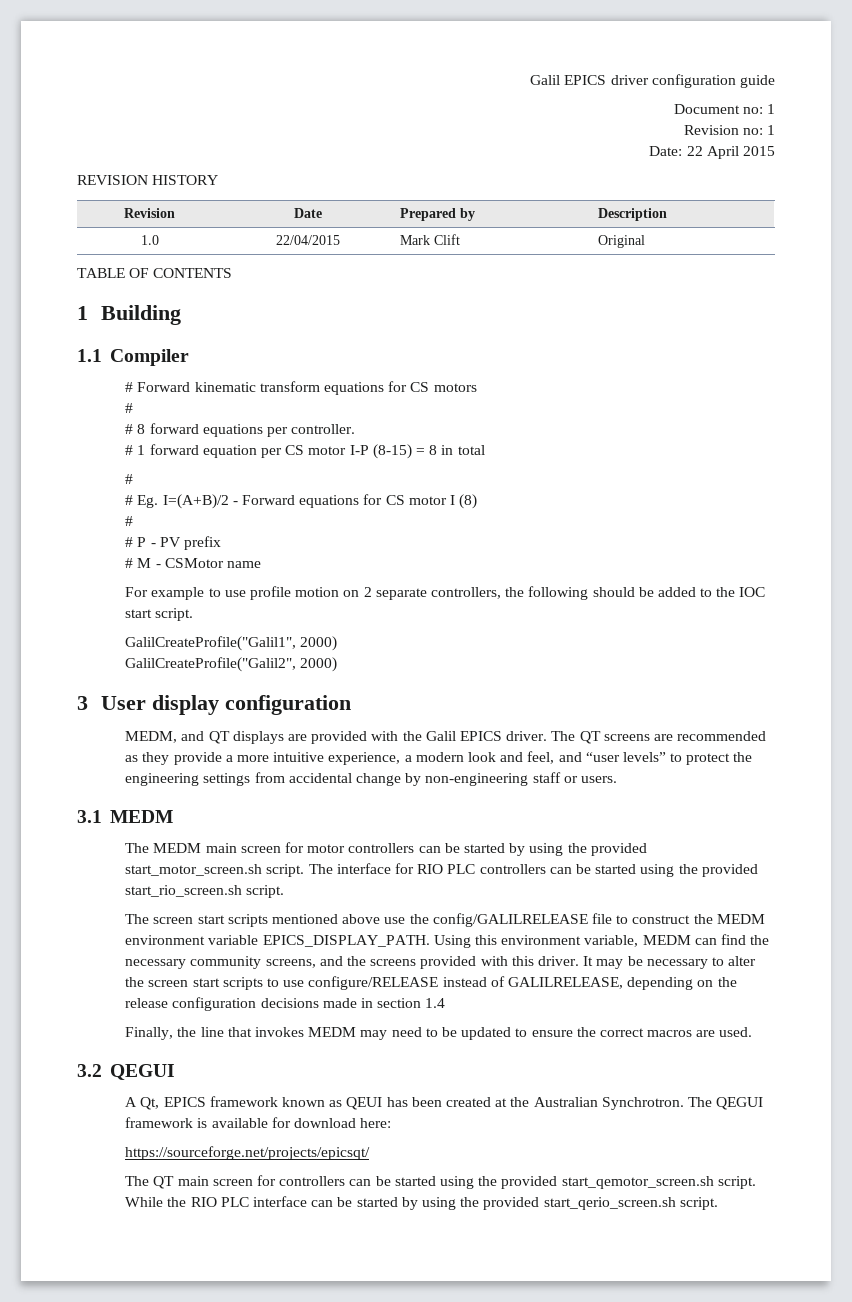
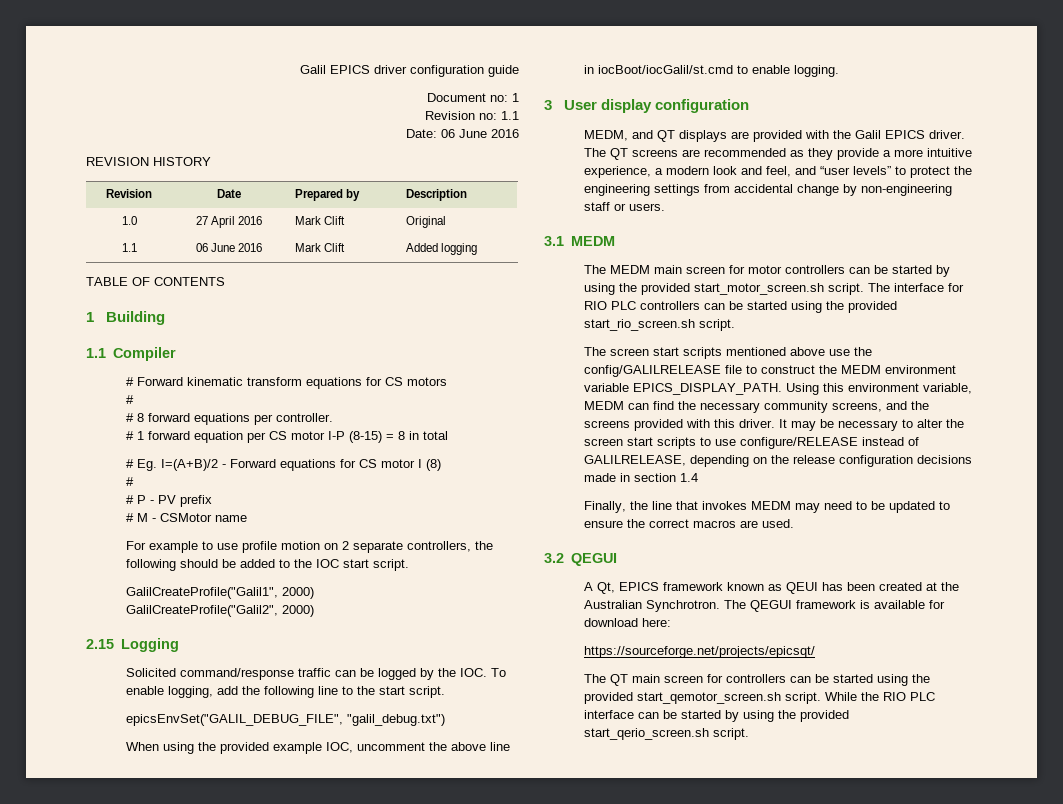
[766,125,775,135] 1 -> [501,111,519,120] 1.1
[686,146,775,159] 22 April 2015 -> [441,129,519,138] 06 June 2016
[275,235,340,245] 22/04/2015 -> [195,216,263,228] 27 April 2016
(646, 241) none -> [121,243,137,252] [195,243,263,252] [294,243,345,252] [405,243,477,255] // 1.1 | 06 June 2016 | Mark Clift | Added logging
[125,495,134,505] // # -> (135, 463) none
(338, 664) none -> [86,638,179,652] [126,668,507,680] [126,686,446,698] [126,714,446,726] [126,742,511,754] [584,65,840,77] // 2.15 Logging // Solicited command/response traffic can be logged by the IOC. To enable logging, add the following line to the start script. // epicsEnvSet("GALIL_DEBUG_FILE", "galil_debug.txt") // When using the provided example IOC, uncomment the above line in iocBoot/iocGalil/st.cmd to enable logging.

